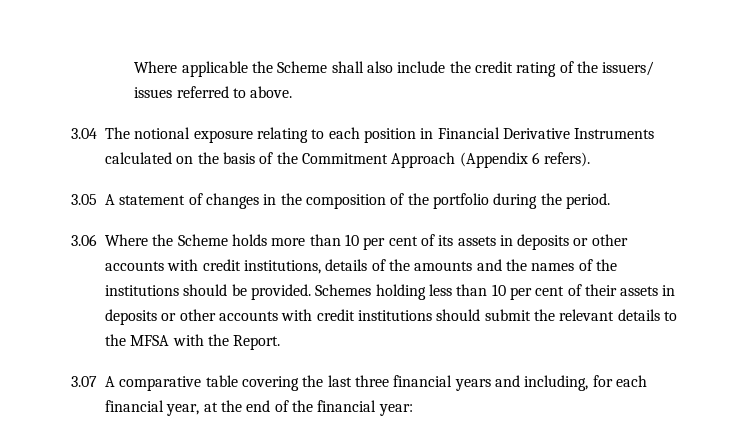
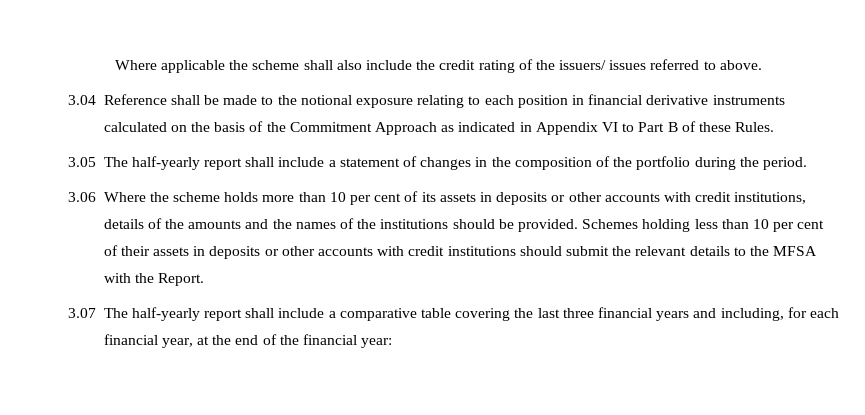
[277,61,328,73] Scheme -> [252,60,300,70] scheme
[105,127,130,139] The -> [103,94,297,105] Reference shall be made to the
[437,127,655,139] Financial Derivative Instruments -> [588,94,785,105] financial derivative instruments
[459,152,591,168] [71,194,115,205] (Appendix 6 refers). // 3.05 A -> [441,121,775,135] [68,156,336,170] as indicated in Appendix VI to Part B of these Rules. // 3.05 The half-yearly report shall include a
[177,234,228,246] Scheme -> [173,192,221,202] scheme
[105,376,115,387] A -> [103,307,336,321] The half-yearly report shall include a

